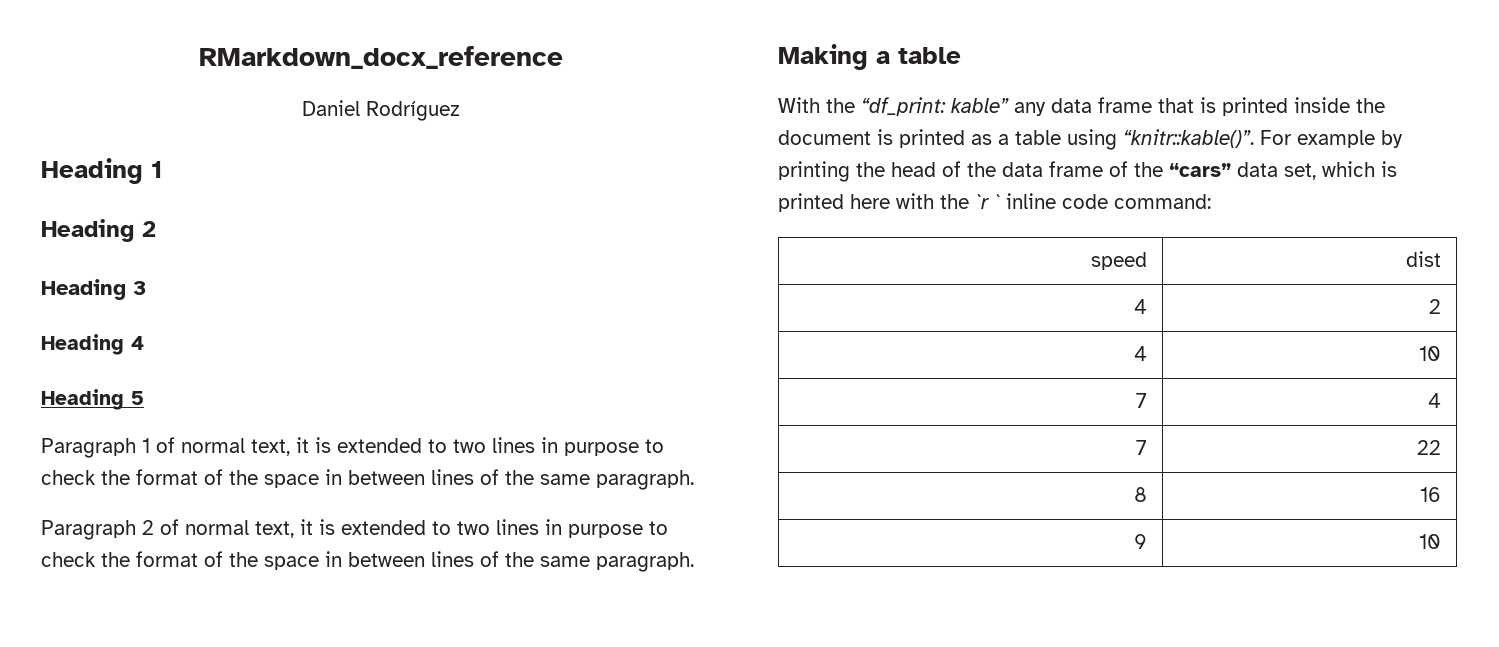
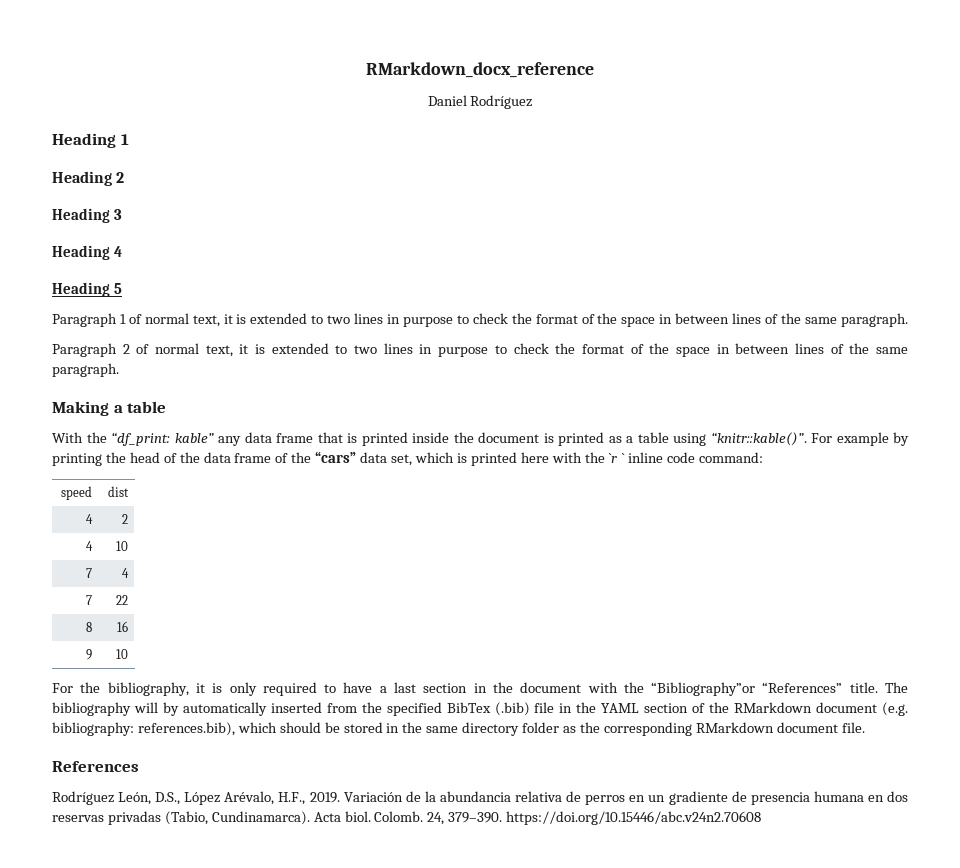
(1441, 541) none -> [52,682,908,696] [52,702,908,716] [52,722,865,736] [52,761,139,772] [52,791,908,805] [52,811,762,825] // For the bibliography, it is only required to have a last section in the document with the “Bibliography”or “References” title. The bibliography will by automatically inserted from the specified BibTex (.bib) file in the YAML section of the RMarkdown document (e.g. bibliography: references.bib), which should be stored in the same directory folder as the corresponding RMarkdown document file. // References // Rodríguez León, D.S., López Arévalo, H.F., 2019. Variación de la abundancia relativa de perros en un gradiente de presencia humana en dos reservas privadas (Tabio, Cundinamarca). Acta biol. Colomb. 24, 379–390. https://doi.org/10.15446/abc.v24n2.70608

